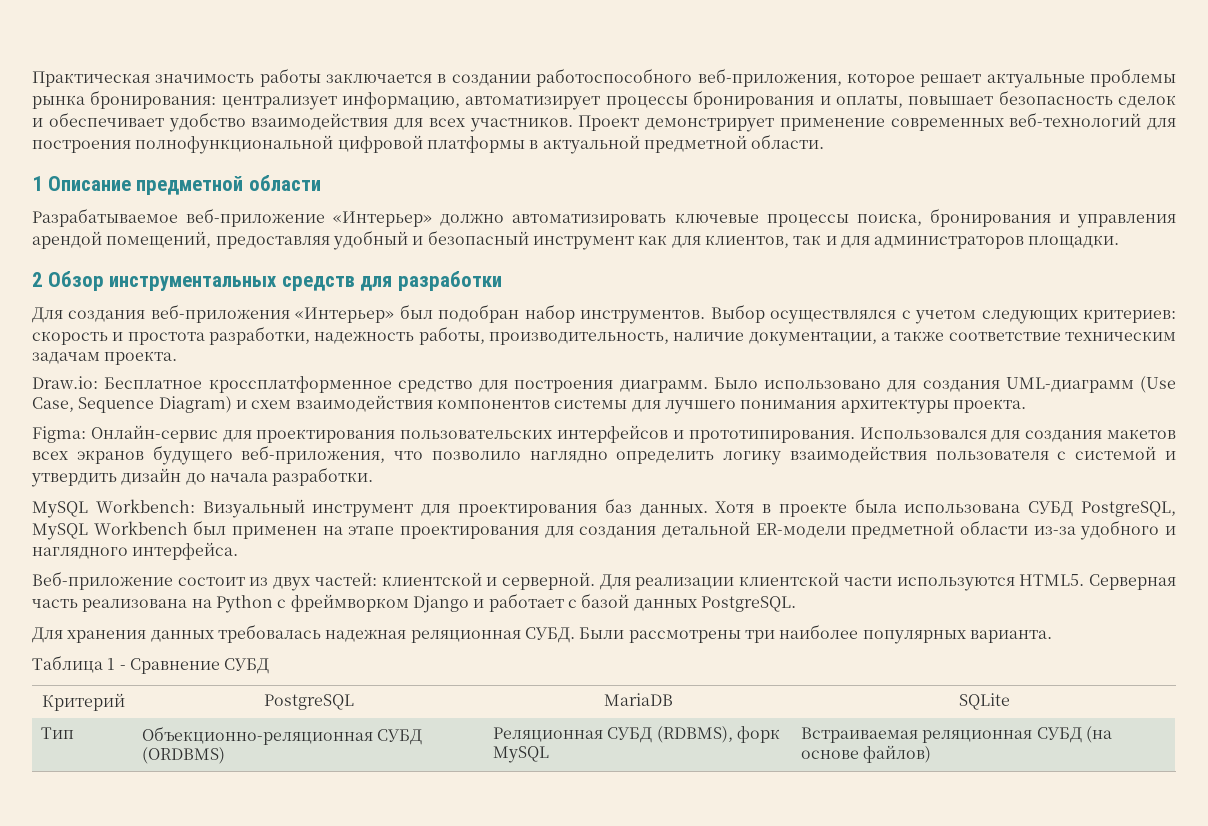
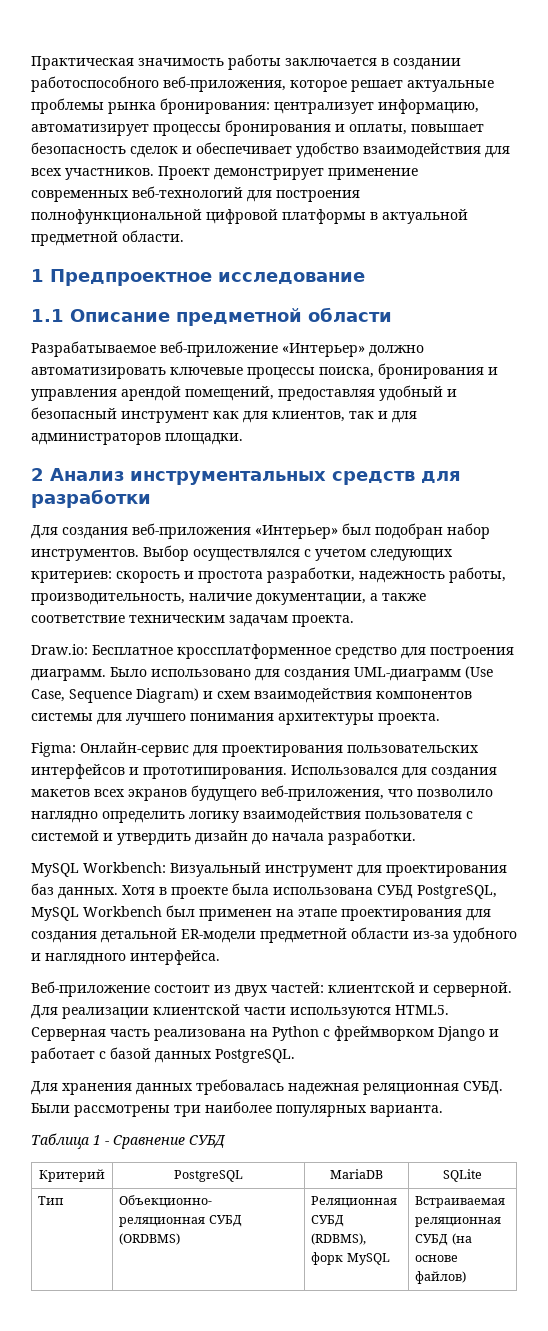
(42, 183) none -> [50,269,365,286] [31,309,64,322] Предпроектное исследование // 1.1
[47,271,104,291] Обзор -> [50,468,124,481] Анализ

